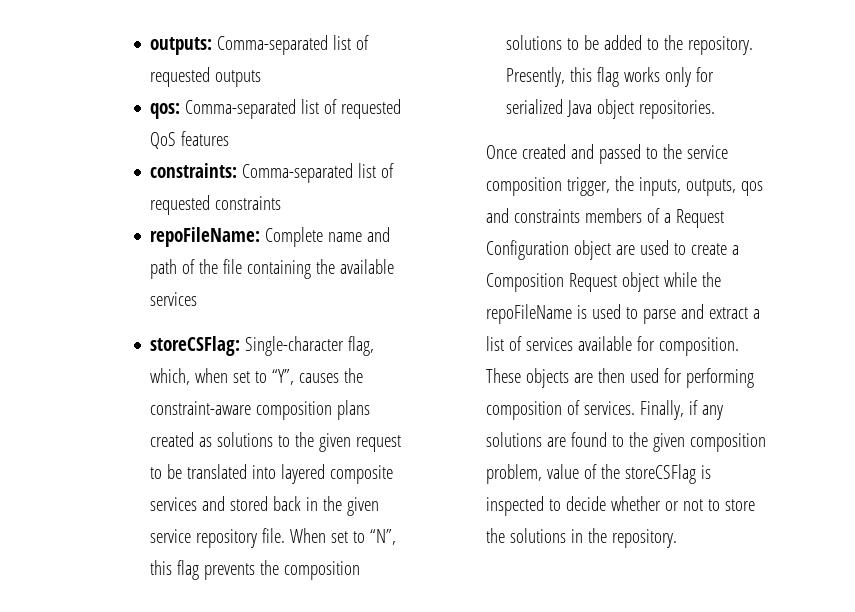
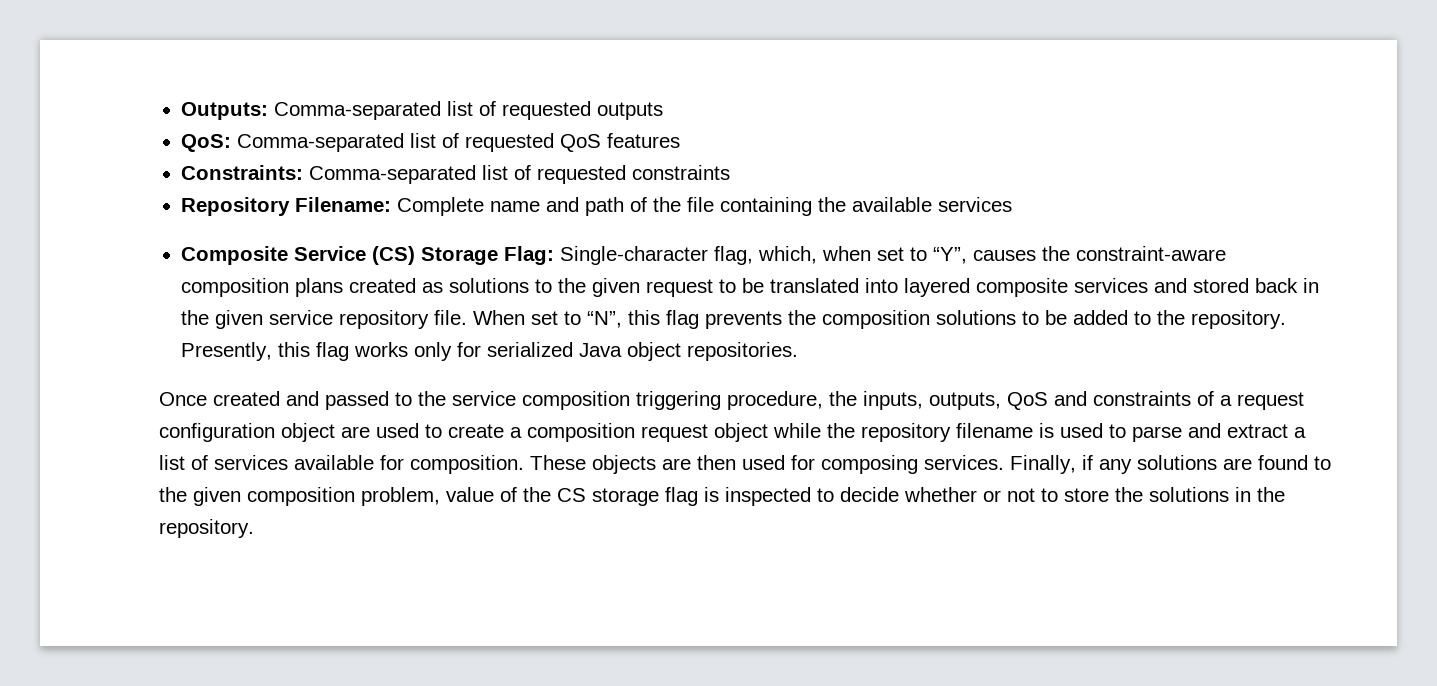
[150,37,213,55] outputs: -> [181,102,269,120] Outputs:
[150,103,181,119] qos: -> [181,134,232,152] QoS:
[150,163,238,178] constraints: -> [181,165,304,180] Constraints:
[150,227,261,247] repoFileName: -> [181,197,392,216] Repository Filename:
[150,336,241,356] storeCSFlag: -> [181,246,555,265] Composite Service (CS) Storage Flag:
[566,177,610,196] trigger, -> [635,391,823,410] triggering procedure,
[740,181,763,196] qos -> [1006,392,1048,410] QoS
[584,208,642,223] members -> (1191, 398) none
[675,209,724,228] [485,240,569,260] Request Configuration -> [1236,392,1304,410] [158,423,275,442] request configuration
[485,273,617,292] Composition Request -> [526,423,708,442] composition request
[485,304,572,324] repoFileName -> [860,423,1033,442] repository filename
[685,368,754,388] [485,400,580,420] performing composition of -> [820,455,918,474] composing
[624,464,696,484] storeCSFlag -> [556,487,698,506] CS storage flag

